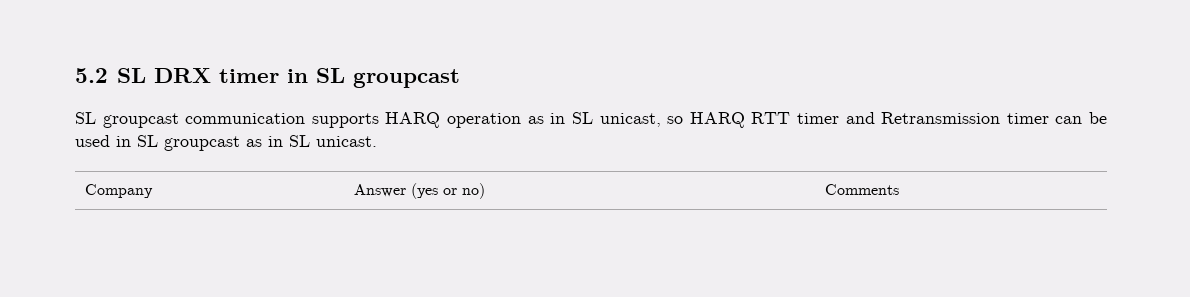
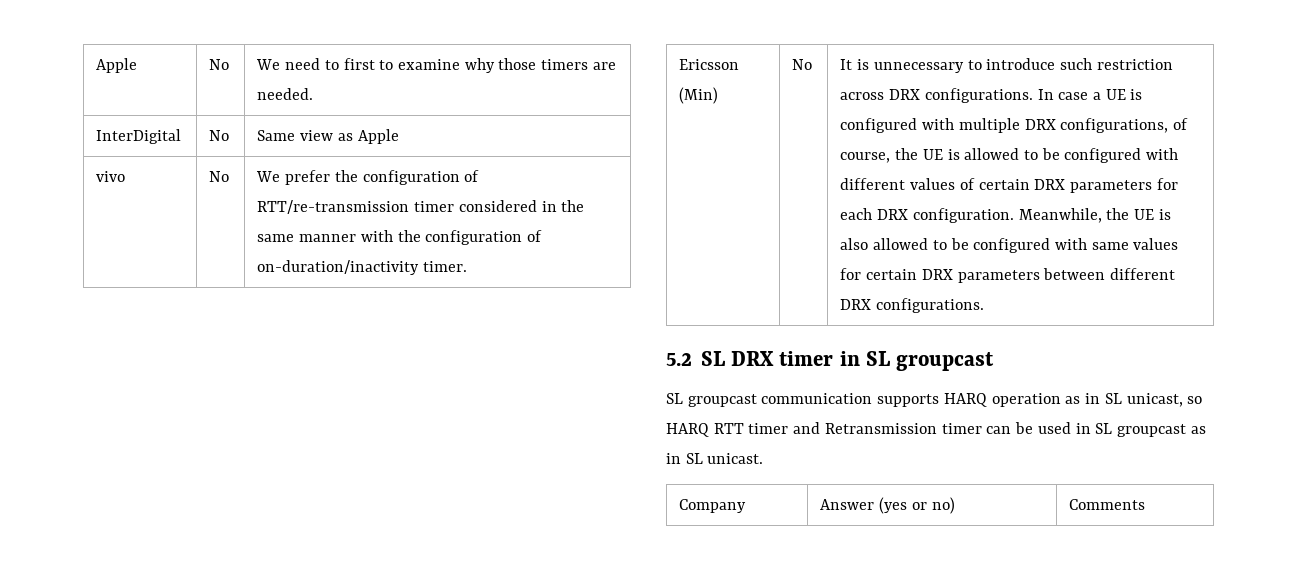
(75, 75) none -> [96,58,138,73] [209,59,230,70] [256,58,616,73] [257,88,314,100] [96,129,182,144] [209,130,230,141] [257,129,399,144] [96,171,126,182] [209,171,230,182] [256,170,480,185] [257,200,585,214] [257,230,543,245] [257,260,468,275] [679,59,740,70] [679,87,719,104] [792,59,813,70] [840,58,1173,73] [840,88,1143,103] [840,118,1189,133] [840,148,1179,163] [840,178,1178,193] [840,208,1171,223] [840,238,1179,253] [840,268,1176,283] [840,298,985,313] Apple | No | We need to first to examine why those timers are needed. // InterDigital | No | Same view as Apple // vivo | No | We prefer the configuration of RTT/re-transmission timer considered in the same manner with the configuration of on-duration/inactivity timer. // Ericsson (Min) | No | It is unnecessary to introduce such restriction across DRX configurations. In case a UE is configured with multiple DRX configurations, of course, the UE is allowed to be configured with different values of certain DRX parameters for each DRX configuration. Meanwhile, the UE is also allowed to be configured with same values for certain DRX parameters between different DRX configurations. //

